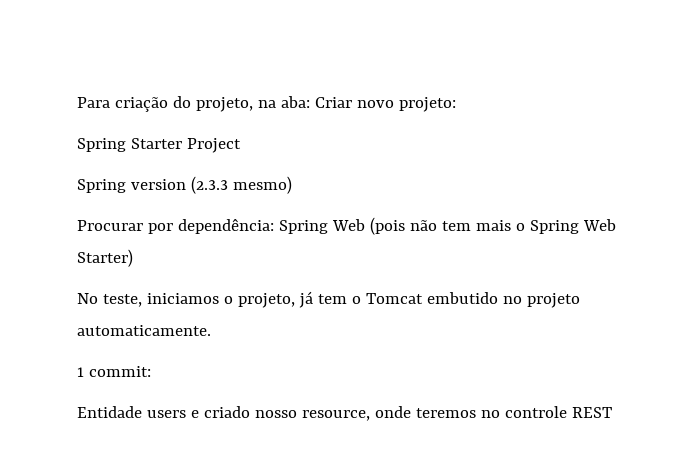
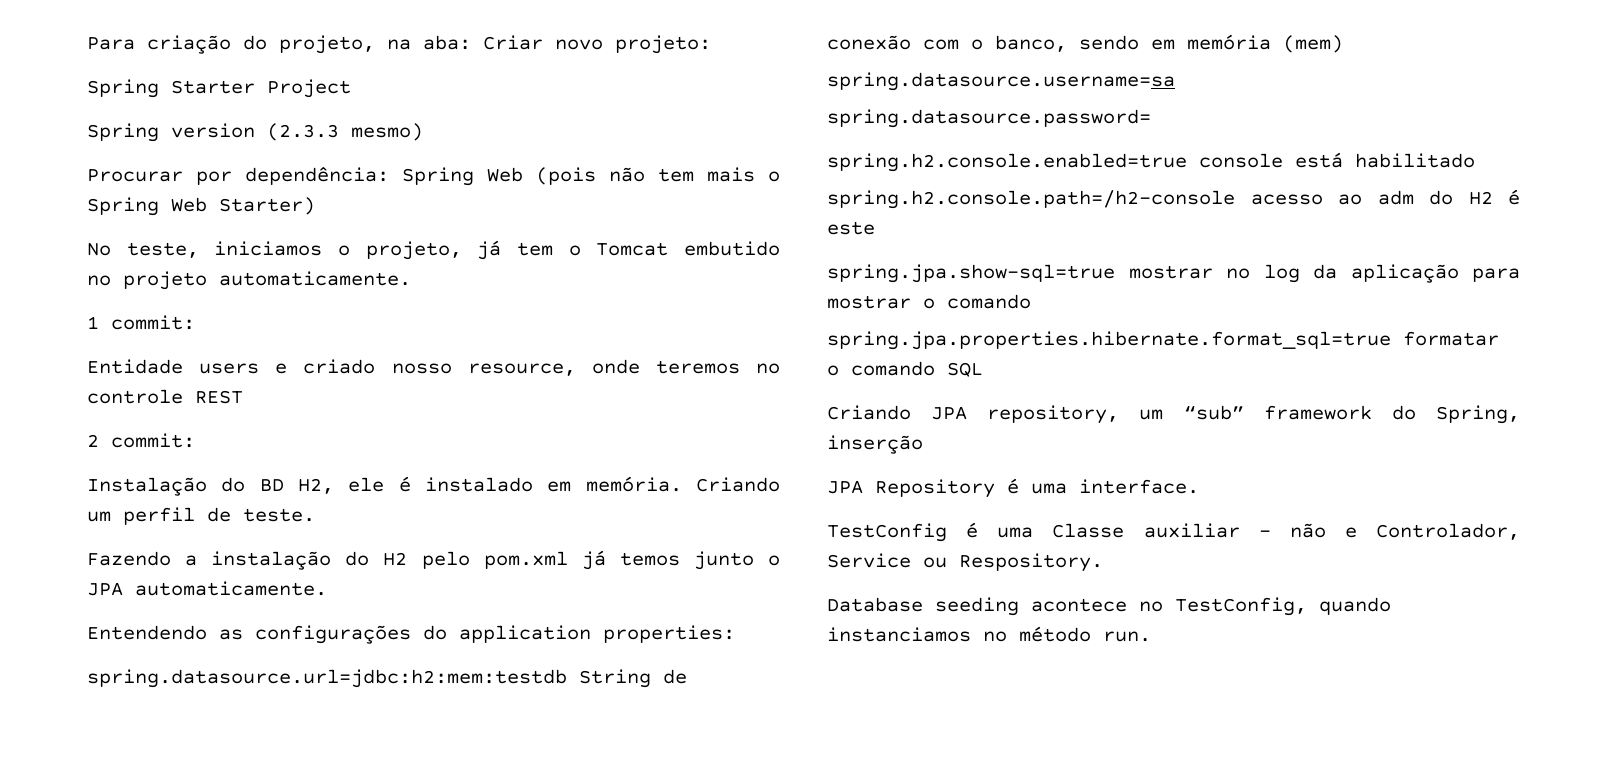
(612, 412) none -> [87,433,195,448] [87,476,780,496] [87,507,315,525] [87,550,781,570] [87,581,327,596] [87,625,735,644] [87,669,687,688] [827,34,1343,53] [827,72,1175,91] [827,109,1151,128] [827,152,1475,172] [827,189,1520,209] [827,221,875,235] [827,264,1520,283] [827,294,1031,309] [827,331,1499,350] [827,361,983,377] [827,405,1520,424] [827,435,923,454] [827,478,1199,498] [827,522,1520,542] [827,553,1103,572] [827,597,1391,616] [827,626,1151,642] // 2 commit: // Instalação do BD H2, ele é instalado em memória. Criando um perfil de teste. // Fazendo a instalação do H2 pelo pom.xml já temos junto o JPA automaticamente. // Entendendo as configurações do application properties: // spring.datasource.url=jdbc:h2:mem:testdb String de conexão com o banco, sendo em memória (mem) // spring.datasource.username=sa // spring.datasource.password= // spring.h2.console.enabled=true console está habilitado // spring.h2.console.path=/h2-console acesso ao adm do H2 é este // spring.jpa.show-sql=true mostrar no log da aplicação para mostrar o comando // spring.jpa.properties.hibernate.format_sql=true formatar o comando SQL // Criando JPA repository, um “sub” framework do Spring, inserção // JPA Repository é uma interface. // TestConfig é uma Classe auxiliar – não e Controlador, Service ou Respository. // Database seeding acontece no TestConfig, quando instanciamos no método run.

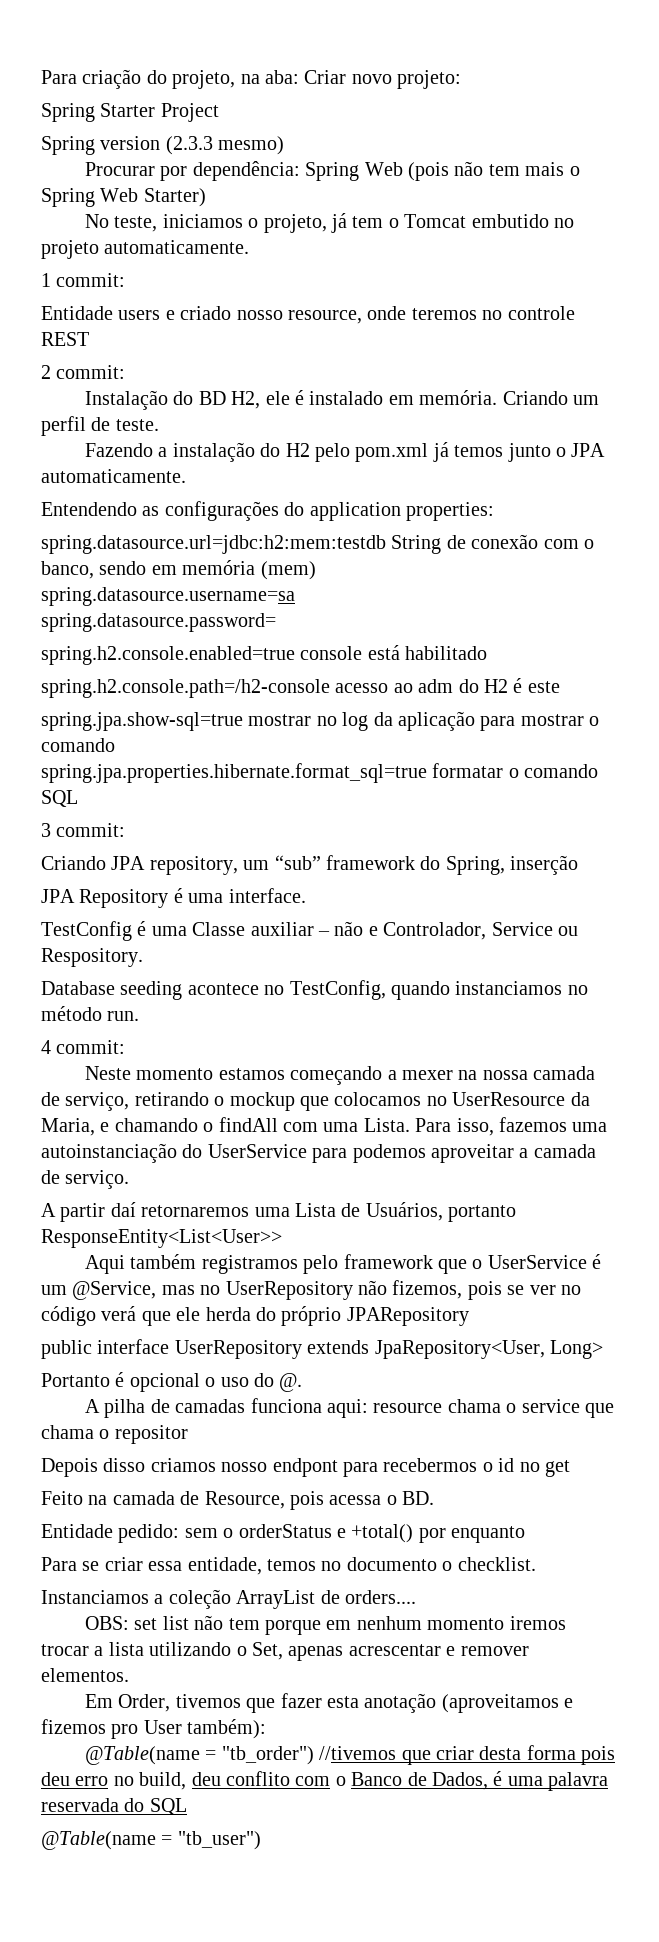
(983, 369) none -> [41,823,126,837] // 3 commit:
(1151, 636) none -> [41,1040,126,1054] [85,1066,596,1085] [41,1092,590,1111] [41,1117,608,1136] [41,1143,596,1163] [41,1170,130,1189] [41,1202,517,1222] [41,1229,282,1248] [85,1254,602,1274] [41,1280,581,1300] [41,1306,469,1326] [41,1339,603,1359] [41,1372,303,1392] [85,1398,615,1418] [41,1425,188,1444] [41,1458,570,1477] [41,1491,435,1510] [41,1524,526,1543] [41,1557,536,1575] [41,1589,416,1609] [85,1615,566,1635] [41,1642,529,1661] [41,1668,129,1682] [85,1693,574,1713] [41,1719,267,1739] [85,1745,616,1765] [41,1771,609,1791] [41,1798,187,1815] [41,1831,261,1850] // 4 commit: // Neste momento estamos começando a mexer na nossa camada de serviço, retirando o mockup que colocamos no UserResource da Maria, e chamando o findAll com uma Lista. Para isso, fazemos uma autoinstanciação do UserService para podemos aproveitar a camada de serviço. // A partir daí retornaremos uma Lista de Usuários, portanto ResponseEntity<List<User>> // Aqui também registramos pelo framework que o UserService é um @Service, mas no UserRepository não fizemos, pois se ver no código verá que ele herda do próprio JPARepository // public interface UserRepository extends JpaRepository<User, Long> // Portanto é opcional o uso do @. // A pilha de camadas funciona aqui: resource chama o service que chama o repositor // Depois disso criamos nosso endpont para recebermos o id no get // Feito na camada de Resource, pois acessa o BD. // Entidade pedido: sem o orderStatus e +total() por enquanto // Para se criar essa entidade, temos no documento o checklist. // Instanciamos a coleção ArrayList de orders.... // OBS: set list não tem porque em nenhum momento iremos trocar a lista utilizando o Set, apenas acrescentar e remover elementos. // Em Order, tivemos que fazer esta anotação (aproveitamos e fizemos pro User também): // @Table(name = "tb_order") //tivemos que criar desta forma pois deu erro no build, deu conflito com o Banco de Dados, é uma palavra reservada do SQL // @Table(name = "tb_user")

